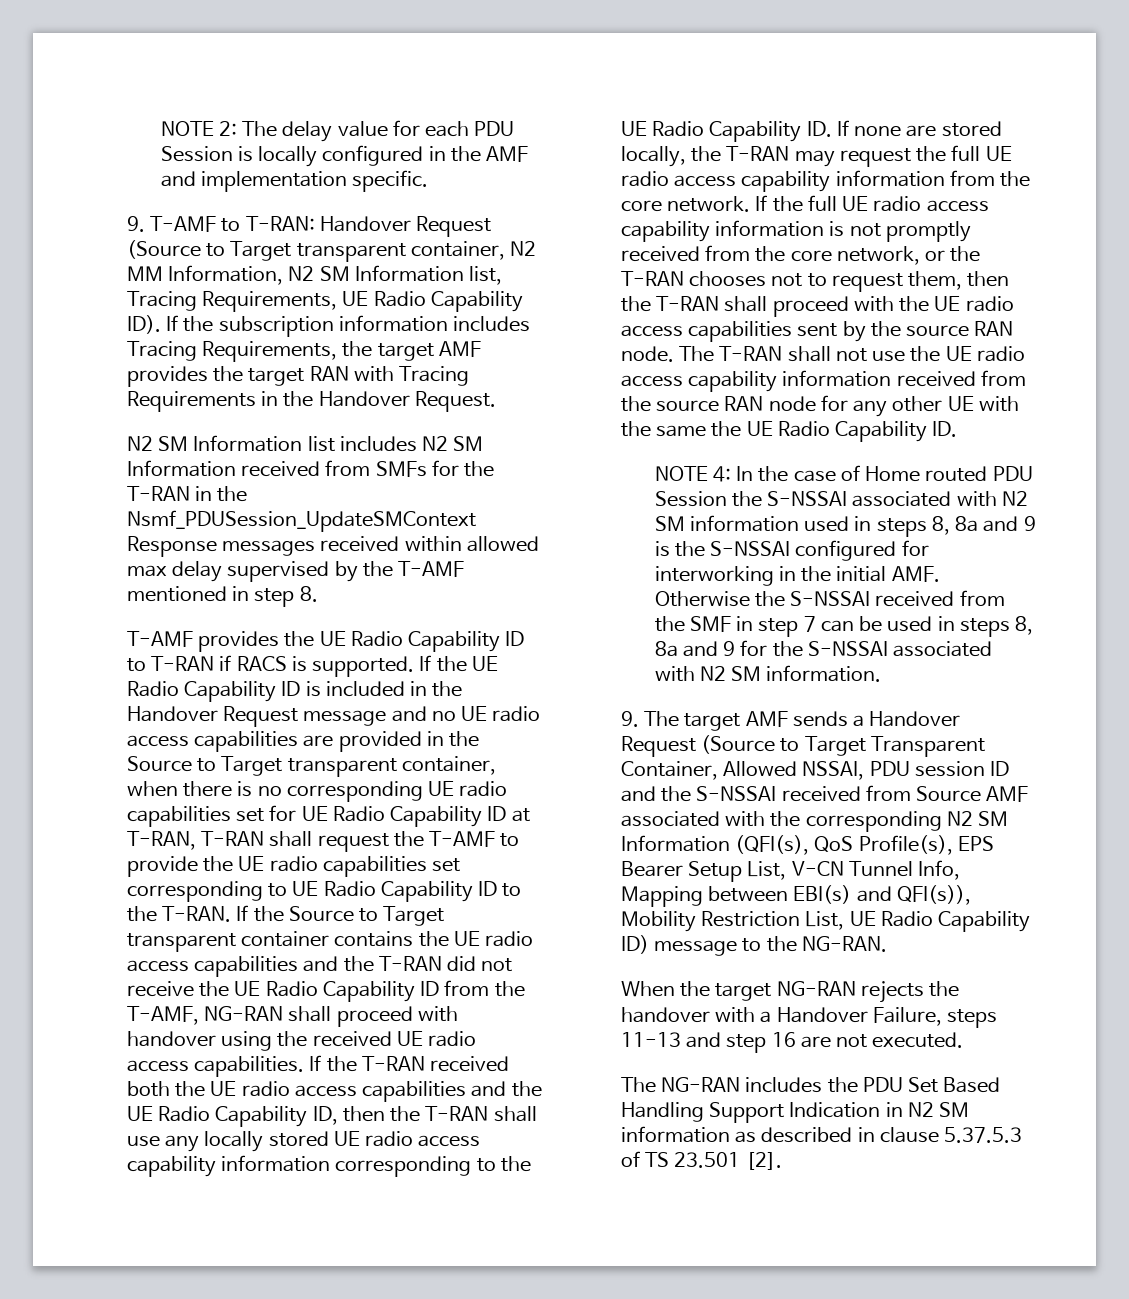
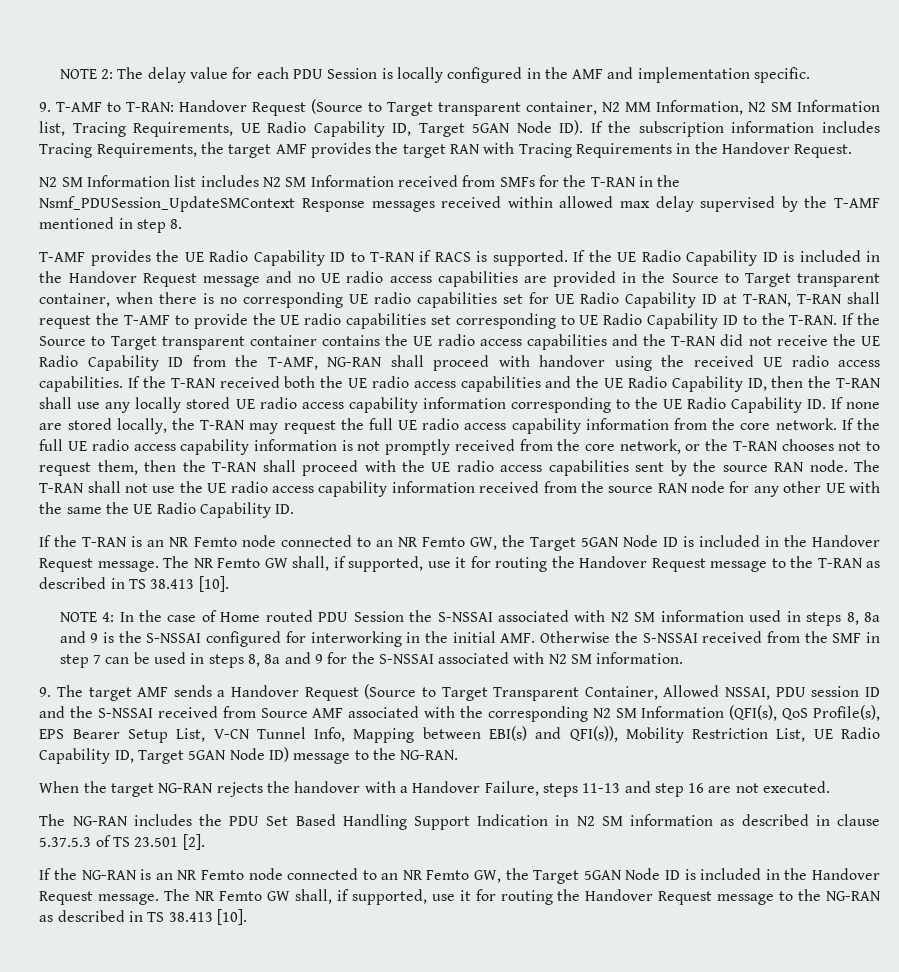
(523, 301) none -> [392,121,552,137] ID, Target 5GAN Node
(958, 429) none -> [39,535,880,551] [39,556,881,572] [39,576,229,592] // If the T-RAN is an NR Femto node connected to an NR Femto GW, the Target 5GAN Node ID is included in the Handover Request message. The NR Femto GW shall, if supported, use it for routing the Handover Request message to the T-RAN as described in TS 38.413 [10].
(1031, 921) none -> [114,748,265,764] ID, Target 5GAN Node
(782, 1161) none -> [39,868,880,884] [39,889,882,905] [39,909,247,925] // If the NG-RAN is an NR Femto node connected to an NR Femto GW, the Target 5GAN Node ID is included in the Handover Request message. The NR Femto GW shall, if supported, use it for routing the Handover Request message to the NG-RAN as described in TS 38.413 [10].

